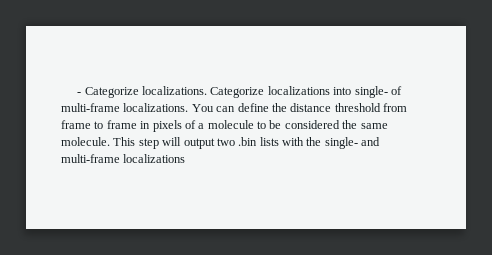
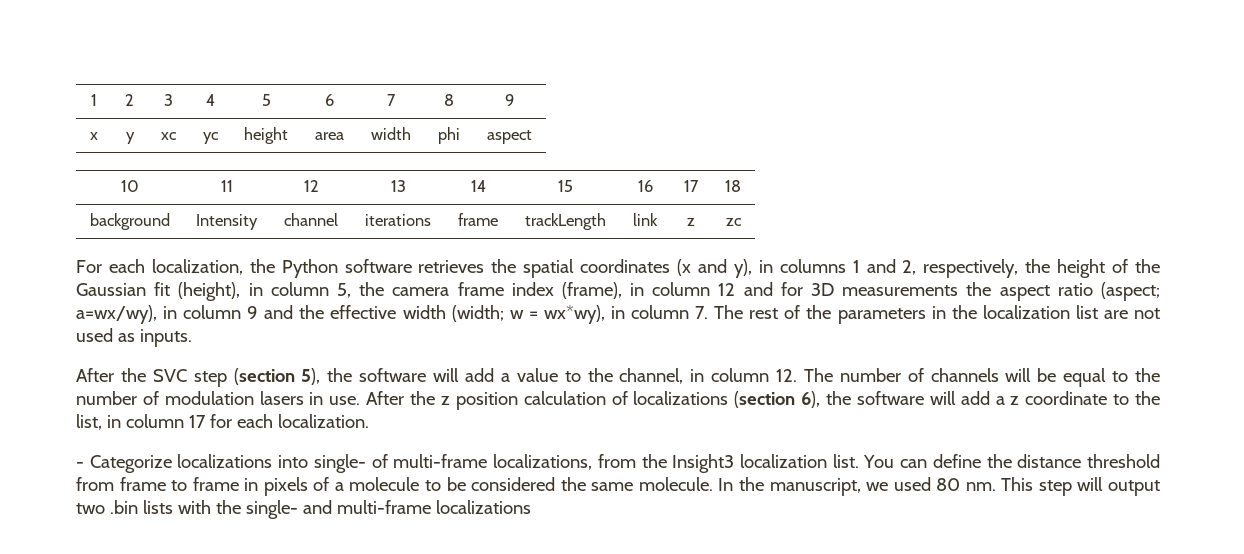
[77,86,208,98] - Categorize localizations. -> [91,94,97,106] [125,94,134,106] [164,94,173,106] [205,94,215,106] [261,94,271,106] [325,94,334,106] [387,94,396,106] [444,94,454,106] [505,94,514,106] [90,132,98,140] [125,132,135,144] [161,132,177,140] [202,132,219,144] [244,127,288,144] [315,132,344,140] [371,127,411,140] [438,127,460,144] [487,130,532,144] [120,180,139,192] [220,180,233,192] [303,180,319,192] [390,180,406,192] [470,180,486,192] [558,180,573,192] [637,180,653,192] [684,180,699,192] [725,180,741,192] [89,213,170,230] [196,214,258,230] [284,213,338,226] [365,214,431,226] [458,213,498,226] [525,213,606,230] [633,213,658,226] [687,218,695,226] [725,218,742,226] [76,259,1160,278] [76,282,1160,301] [76,305,1161,324] [76,328,192,347] [76,368,1160,387] [76,391,1160,410] [76,414,369,430] [76,462,84,468] 1 | 2 | 3 | 4 | 5 | 6 | 7 | 8 | 9 // x | y | xc | yc | height | area | width | phi | aspect // 10 | 11 | 12 | 13 | 14 | 15 | 16 | 17 | 18 // background | Intensity | channel | iterations | frame | trackLength | link | z | zc // For each localization, the Python software retrieves the spatial coordinates (x and y), in columns 1 and 2, respectively, the height of the Gaussian fit (height), in column 5, the camera frame index (frame), in column 12 and for 3D measurements the aspect ratio (aspect; a=wx/wy), in column 9 and the effective width (width; w = wx*wy), in column 7. The rest of the parameters in the localization list are not used as inputs. // After the SVC step (section 5), the software will add a value to the channel, in column 12. The number of channels will be equal to the number of modulation lasers in use. After the z position calculation of localizations (section 6), the software will add a z coordinate to the list, in column 17 for each localization. // -
[123,103,189,112] localizations. -> [493,454,859,473] localizations, from the Insight3 localization list.
(110, 141) none -> [718,477,996,496] In the manuscript, we used 80 nm.

